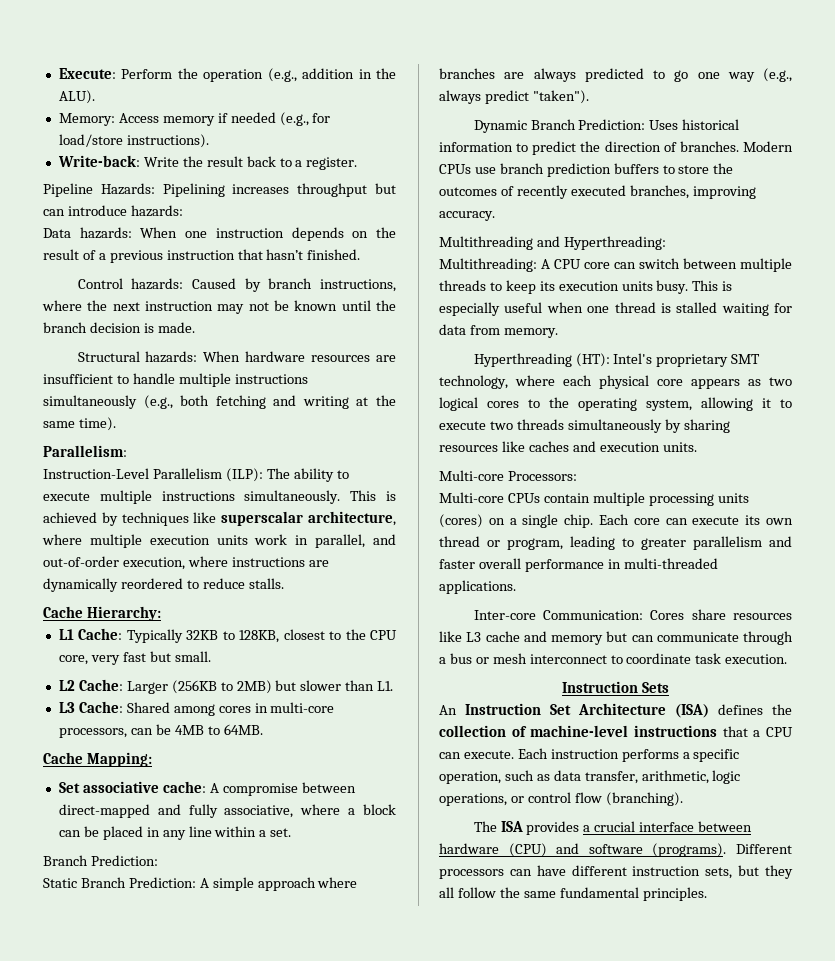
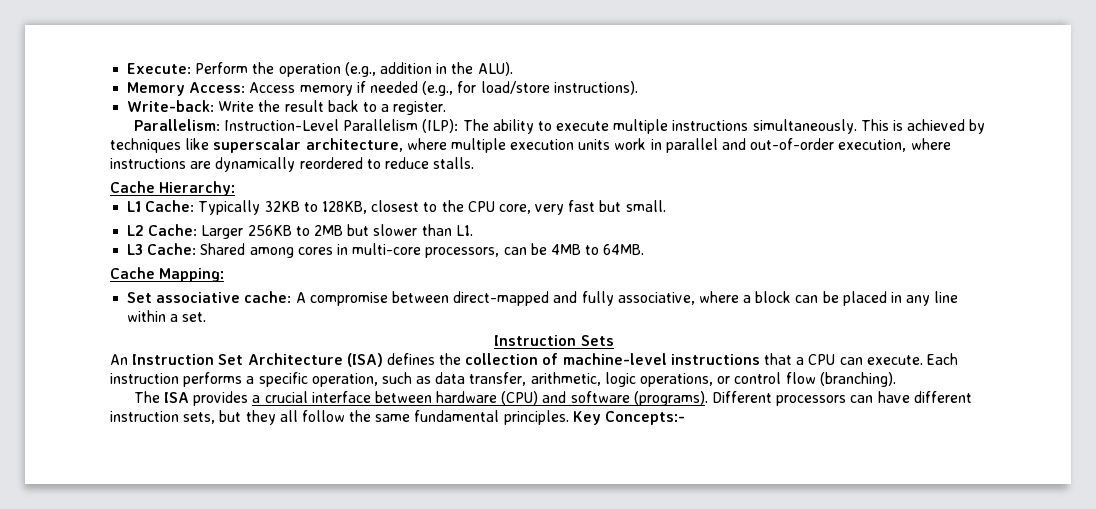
[58,113,115,126] Memory: -> [127,82,246,96] Memory Access:
[43,183,397,197] [43,205,183,217] [43,227,397,241] [43,249,361,263] [77,278,397,292] [42,300,396,314] [43,322,195,333] [77,351,397,363] [43,373,308,387] [43,395,396,409] [43,417,116,431] // Pipeline Hazards: Pipelining increases throughput but can introduce hazards: // Data hazards: When one instruction depends on the result of a previous instruction that hasn’t finished. // Control hazards: Caused by branch instructions, where the next instruction may not be known until the branch decision is made. // Structural hazards: When hardware resources are insufficient to handle multiple instructions simultaneously (e.g., both fetching and writing at the same time). -> (447, 108) none
(127, 451) // -> (220, 125) none
[315,534,366,548] parallel, -> [665,138,718,153] parallel
[171,680,272,694] (256KB to 2MB) -> [247,225,343,236] 256KB to 2MB
[43,855,158,866] [43,877,358,891] [439,68,792,82] [439,90,589,104] [473,119,740,133] [439,141,793,155] [439,163,734,177] [439,185,756,199] [439,211,495,221] [439,236,666,250] [439,258,792,272] [439,280,733,294] [439,302,792,316] [439,324,558,338] [473,353,761,367] [439,375,792,389] [439,397,792,411] [439,419,730,433] [439,441,697,452] [439,470,577,481] [439,492,749,506] [439,514,793,528] [439,536,792,550] [439,558,718,572] [439,580,516,594] [473,609,792,620] [439,631,793,645] [439,653,788,664] // Branch Prediction: // Static Branch Prediction: A simple approach where branches are always predicted to go one way (e.g., always predict "taken"). // Dynamic Branch Prediction: Uses historical information to predict the direction of branches. Modern CPUs use branch prediction buffers to store the outcomes of recently executed branches, improving accuracy. // Multithreading and Hyperthreading: // Multithreading: A CPU core can switch between multiple threads to keep its execution units busy. This is especially useful when one thread is stalled waiting for data from memory. // Hyperthreading (HT): Intel's proprietary SMT technology, where each physical core appears as two logical cores to the operating system, allowing it to execute two threads simultaneously by sharing resources like caches and execution units. // Multi-core Processors: // Multi-core CPUs contain multiple processing units (cores) on a single chip. Each core can execute its own thread or program, leading to greater parallelism and faster overall performance in multi-threaded applications. // Inter-core Communication: Cores share resources like L3 cache and memory but can communicate through a bus or mesh interconnect to coordinate task execution. -> (207, 317) none
(707, 894) none -> [572,411,686,425] Key Concepts:-

